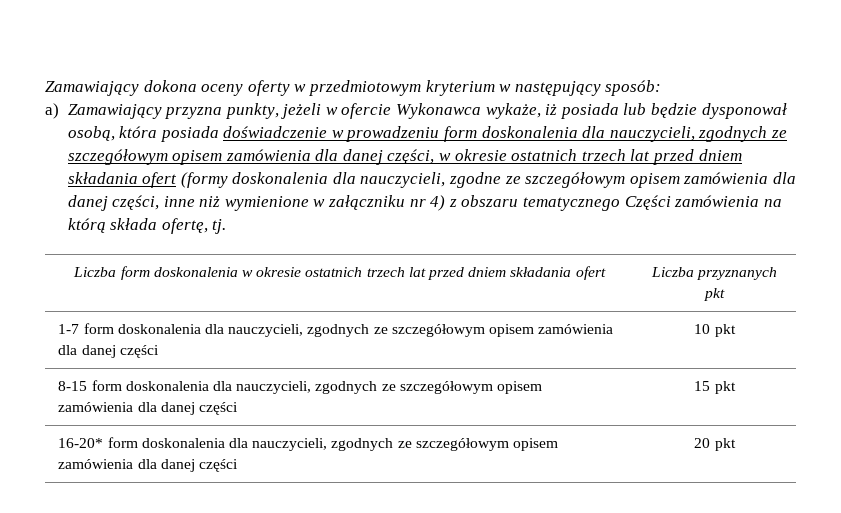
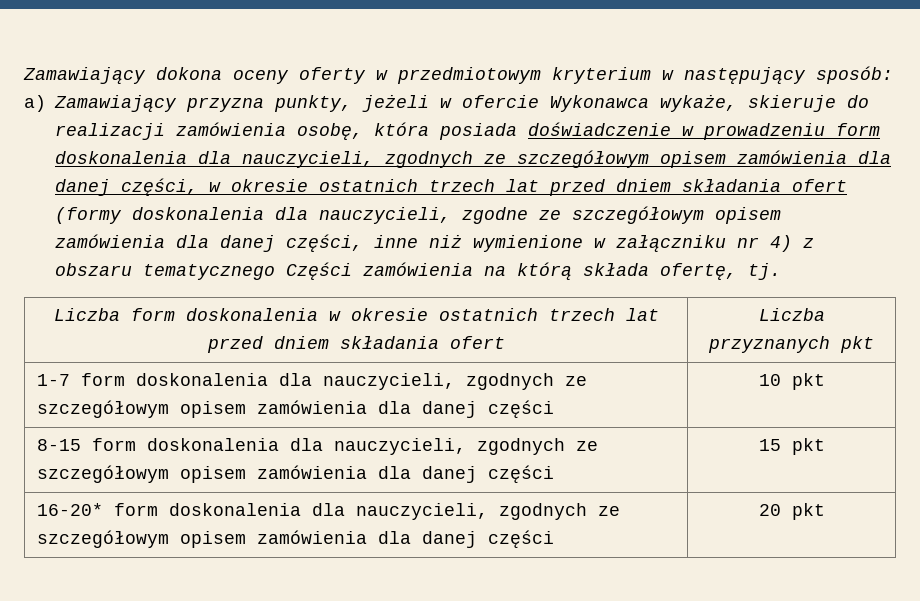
[545,103,788,119] [67,126,115,141] iż posiada lub będzie dysponował osobą, -> [748,95,869,112] [55,122,363,140] skieruje do realizacji zamówienia osobę,

